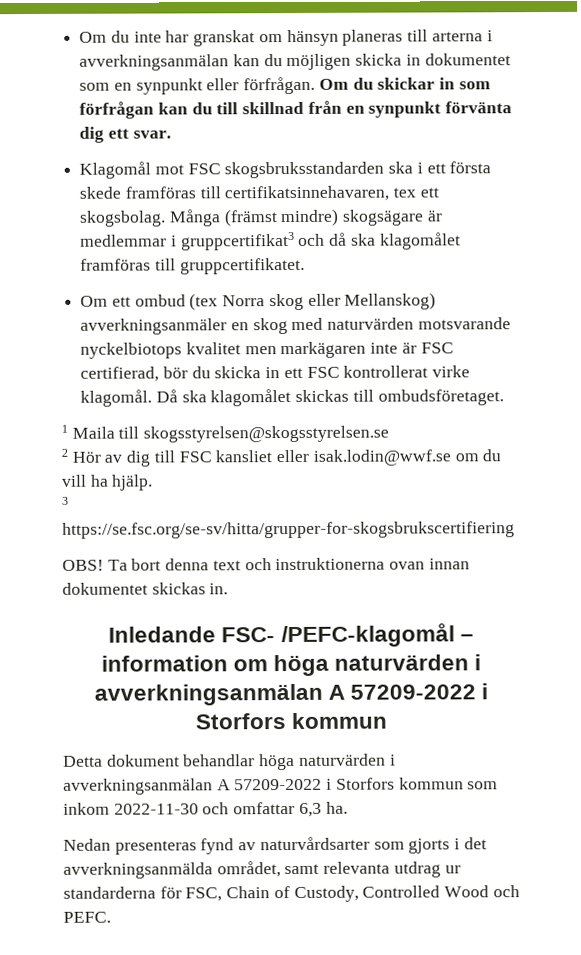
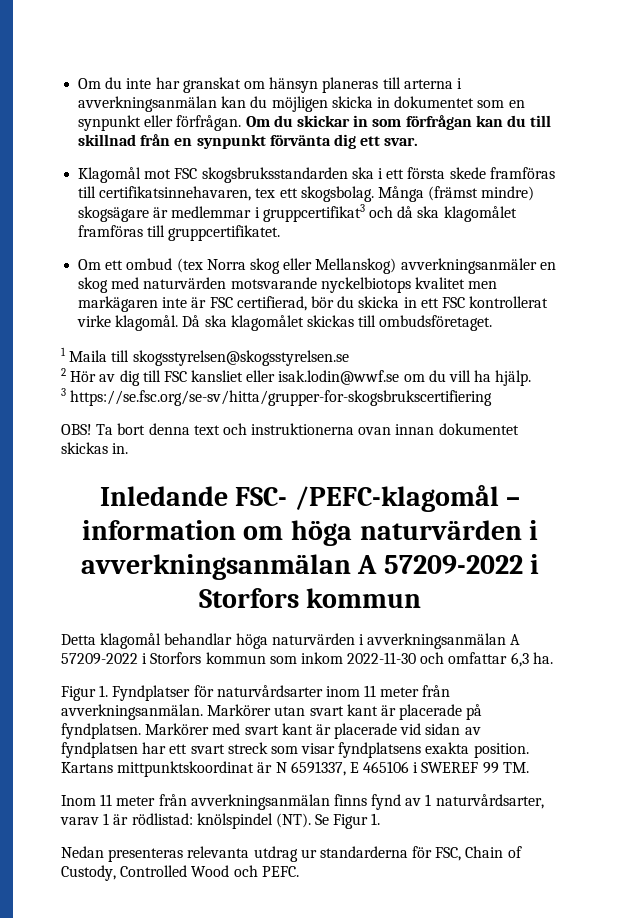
[106,754,180,767] dokument -> [100,633,162,649] klagomål
[63,836,487,855] [63,861,320,879] Nedan presenteras fynd av naturvårdsarter som gjorts i det avverkningsanmälda området, samt -> [61,685,451,701] [61,704,483,720] [61,723,481,739] [61,742,529,758] [61,761,529,777] [61,794,544,810] [60,813,381,829] [61,846,184,862] Figur 1. Fyndplatser för naturvårdsarter inom 11 meter från avverkningsanmälan. Markörer utan svart kant är placerade på fyndplatsen. Markörer med svart kant är placerade vid sidan av fyndplatsen har ett svart streck som visar fyndplatsens exakta position. Kartans mittpunktskoordinat är N 6591337, E 465106 i SWEREF 99 TM. // Inom 11 meter från avverkningsanmälan finns fynd av 1 naturvårdsarter, varav 1 är rödlistad: knölspindel (NT). Se Figur 1. // Nedan presenteras

